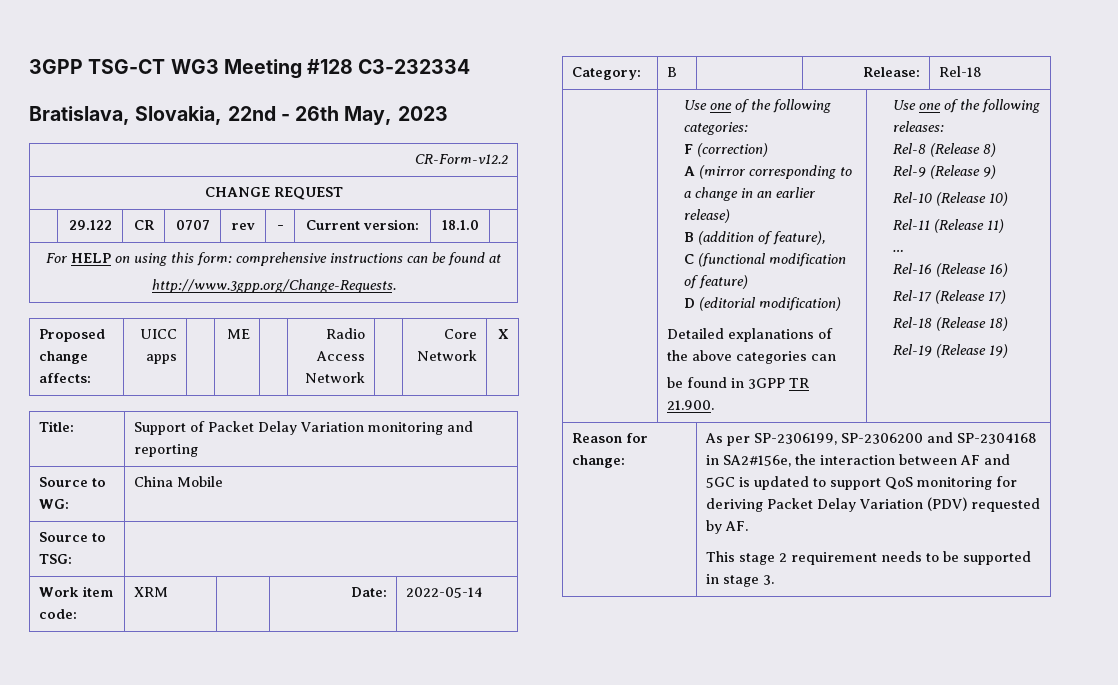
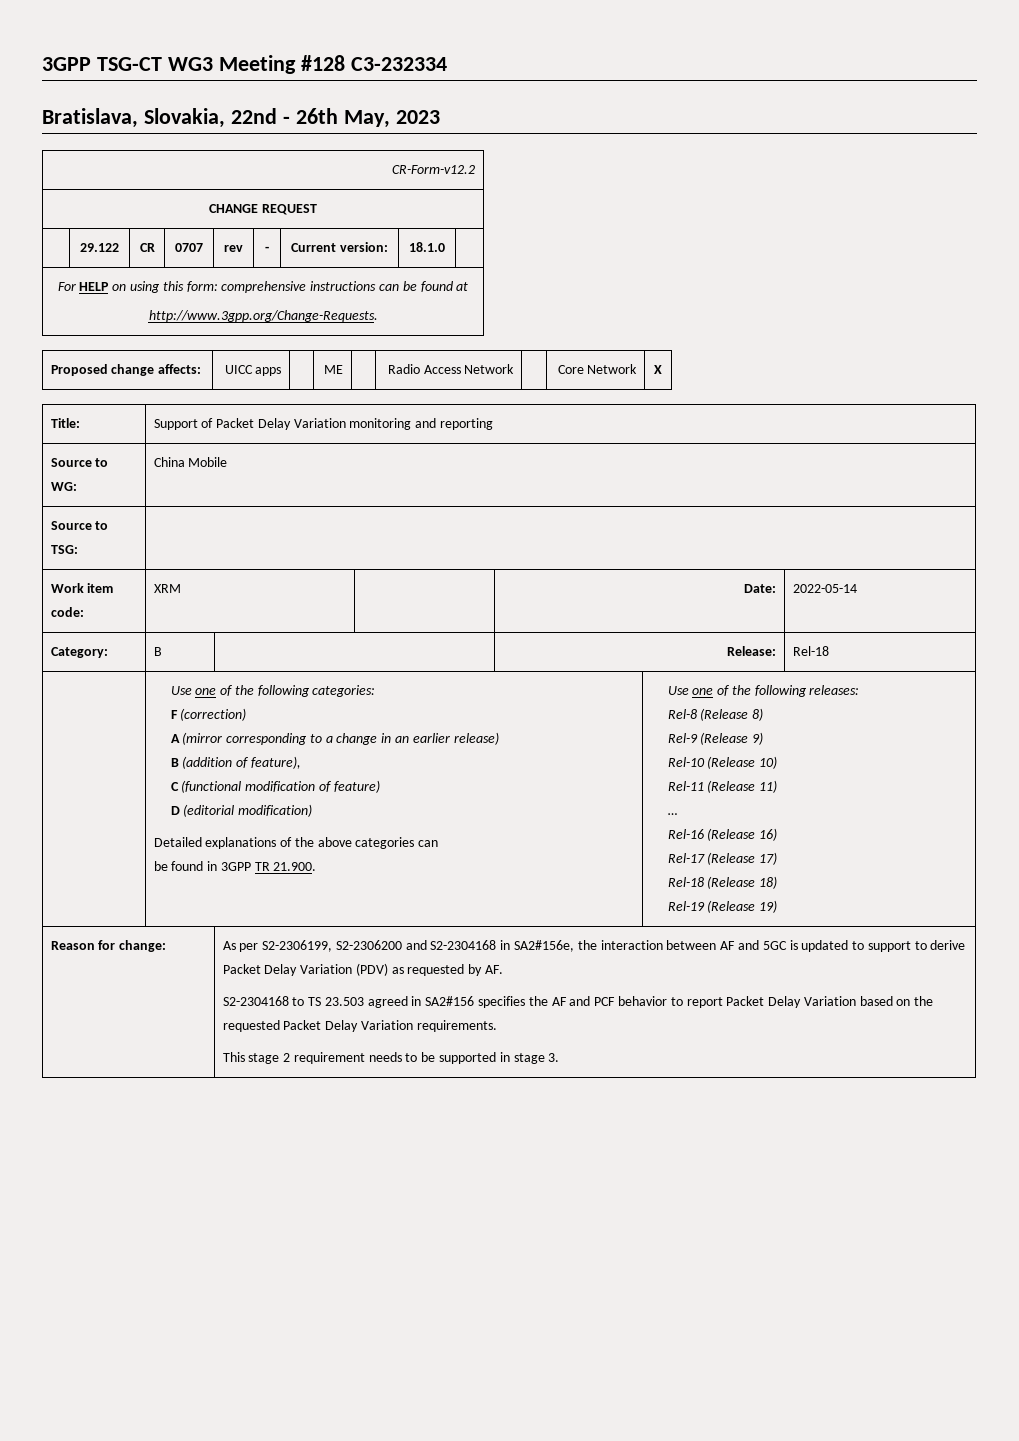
[754,432,1038,445] SP-2306199, SP-2306200 and SP-2304168 -> [262,940,497,952] S2-2306199, S2-2306200 and S2-2304168
[885,476,1018,490] [706,498,764,512] QoS monitoring for deriving -> [914,940,966,950] to derive
(968, 504) none -> [391,967,404,974] as
(749, 526) none -> [222,996,934,1008] [222,1020,497,1032] // S2-2304168 to TS 23.503 agreed in SA2#156 specifies the AF and PCF behavior to report Packet Delay Variation based on the requested Packet Delay Variation requirements.

